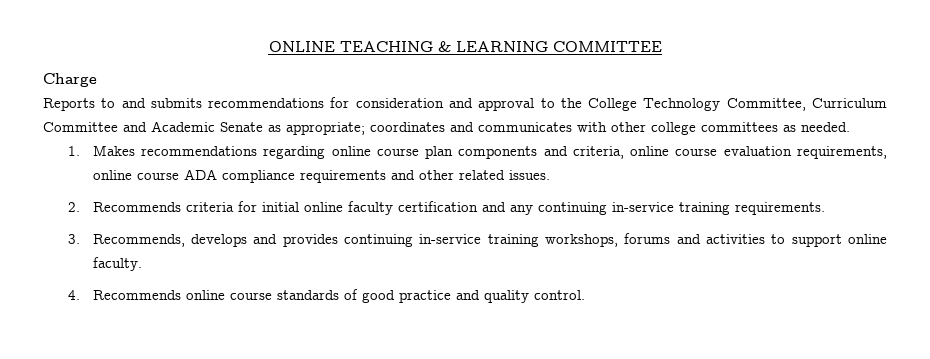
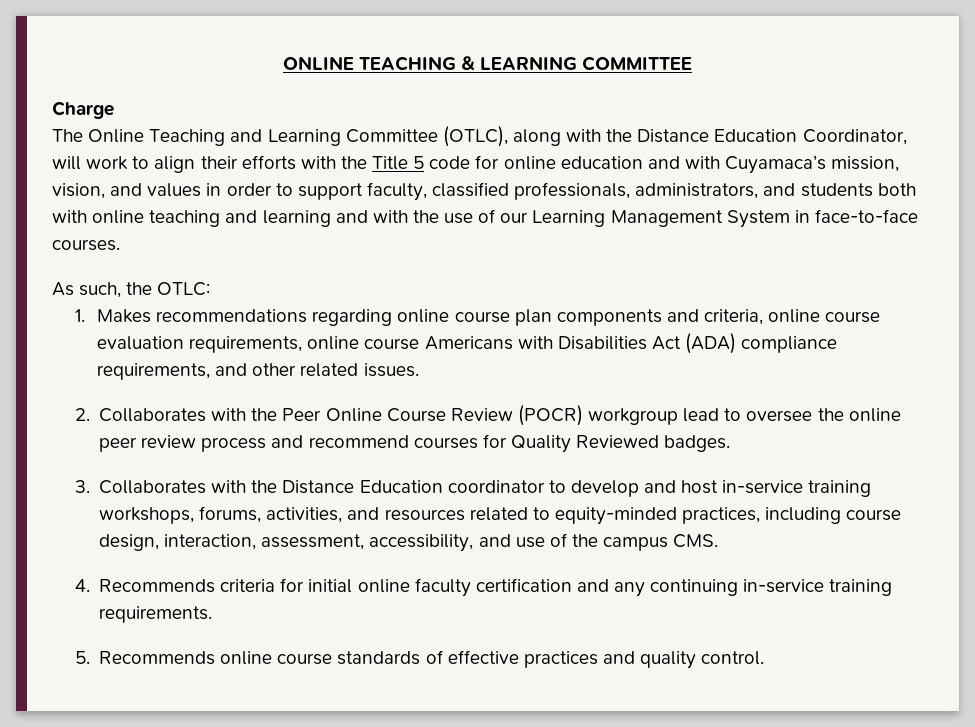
[43,97,888,111] [43,121,850,135] Reports to and submits recommendations for consideration and approval to the College Technology Committee, Curriculum Committee and Academic Senate as appropriate; coordinates and communicates with other college committees as needed. -> [52,126,907,147] [52,155,900,174] [52,182,916,201] [52,209,918,228] [52,239,120,251] [52,282,211,298] The Online Teaching and Learning Committee (OTLC), along with the Distance Education Coordinator, will work to align their efforts with the Title 5 code for online education and with Cuyamaca’s mission, vision, and values in order to support faculty, classified professionals, administrators, and students both with online teaching and learning and with the use of our Learning Management System in face-to-face courses. // As such, the OTLC:
[183,169,550,183] [67,202,80,212] ADA compliance requirements and other related issues. // 2. -> [424,333,838,354] [97,363,419,380] [74,405,901,426] [99,434,731,453] [74,480,872,497] [99,506,902,525] [99,533,719,552] [74,579,90,592] Americans with Disabilities Act (ADA) compliance requirements, and other related issues. // 2. Collaborates with the Peer Online Course Review (POCR) workgroup lead to oversee the online peer review process and recommend courses for Quality Reviewed badges. // 3. Collaborates with the Distance Education coordinator to develop and host in-service training workshops, forums, activities, and resources related to equity-minded practices, including course design, interaction, assessment, accessibility, and use of the campus CMS. // 4.
[67,233,888,247] [92,257,142,271] [67,290,80,300] 3. Recommends, develops and provides continuing in-service training workshops, forums and activities to support online faculty. // 4. -> [74,651,90,664] 5.
[361,290,451,303] good practice -> [447,650,598,668] effective practices

